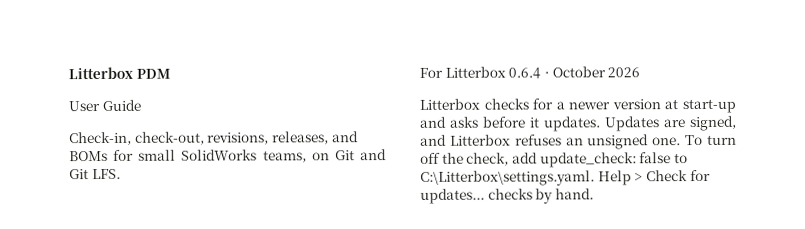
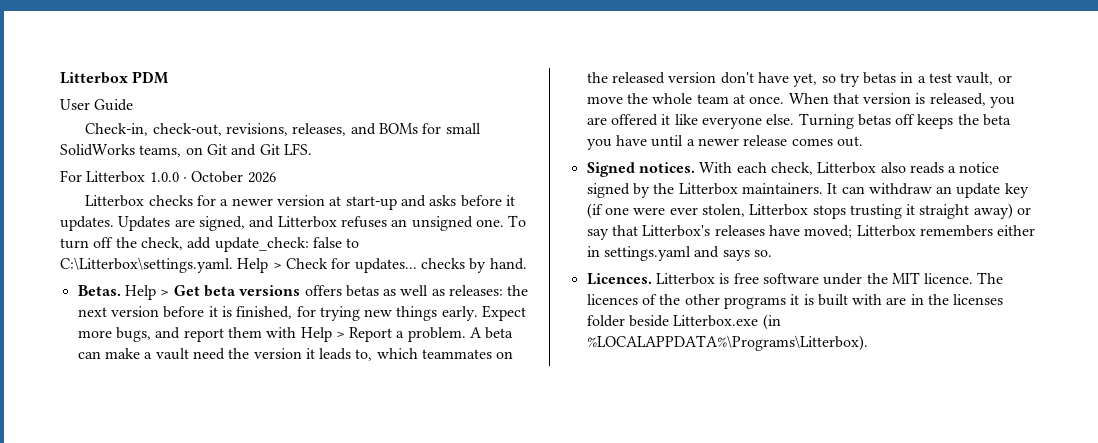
[508,67,542,79] 0.6.4 -> [149,172,179,182] 1.0.0
(594, 194) none -> [77,285,529,300] [77,305,527,321] [77,327,514,342] [77,348,514,361] [586,72,1012,87] [586,93,1016,108] [586,113,1012,129] [586,135,863,150] [586,162,1000,177] [586,183,1029,198] [586,203,1032,219] [586,225,1036,240] [586,246,772,261] [586,272,1004,285] [586,294,1004,309] [586,314,781,330] [586,335,868,351] // Betas. Help > Get beta versions offers betas as well as releases: the next version before it is finished, for trying new things early. Expect more bugs, and report them with Help > Report a problem. A beta can make a vault need the version it leads to, which teammates on the released version don't have yet, so try betas in a test vault, or move the whole team at once. When that version is released, you are offered it like everyone else. Turning betas off keeps the beta you have until a newer release comes out. // Signed notices. With each check, Litterbox also reads a notice signed by the Litterbox maintainers. It can withdraw an update key (if one were ever stolen, Litterbox stops trusting it straight away) or say that Litterbox's releases have moved; Litterbox remembers either in settings.yaml and says so. // Licences. Litterbox is free software under the MIT licence. The licences of the other programs it is built with are in the licenses folder beside Litterbox.exe (in %LOCALAPPDATA%\Programs\Litterbox).

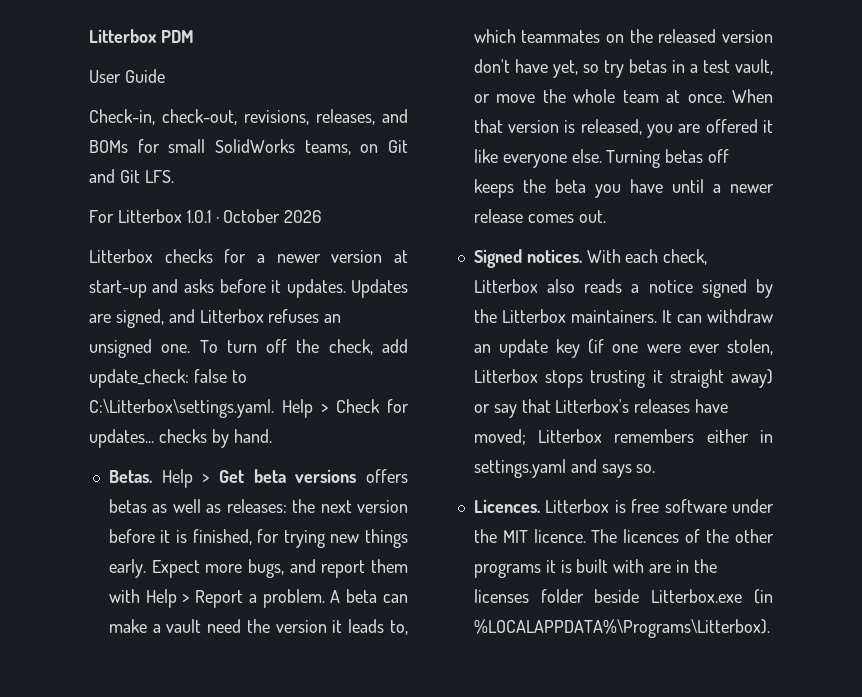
[149,172,179,182] 1.0.0 -> [186,210,211,223] 1.0.1

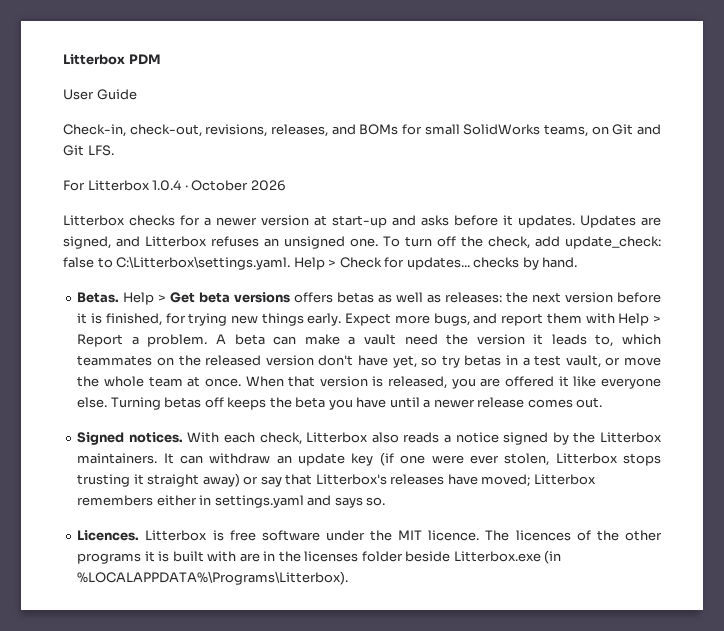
[186,210,211,223] 1.0.1 -> [152,180,182,191] 1.0.4

